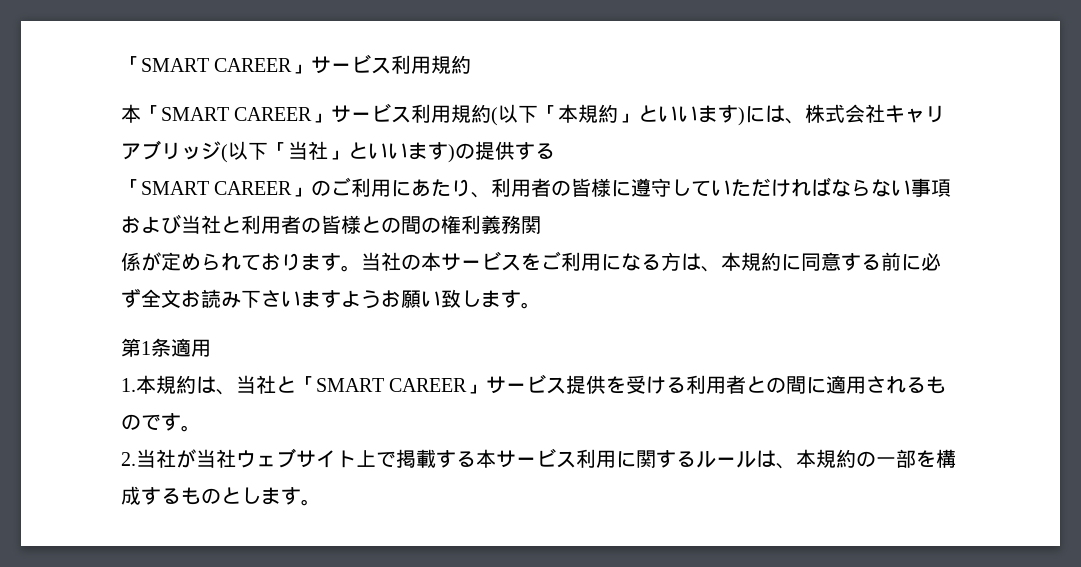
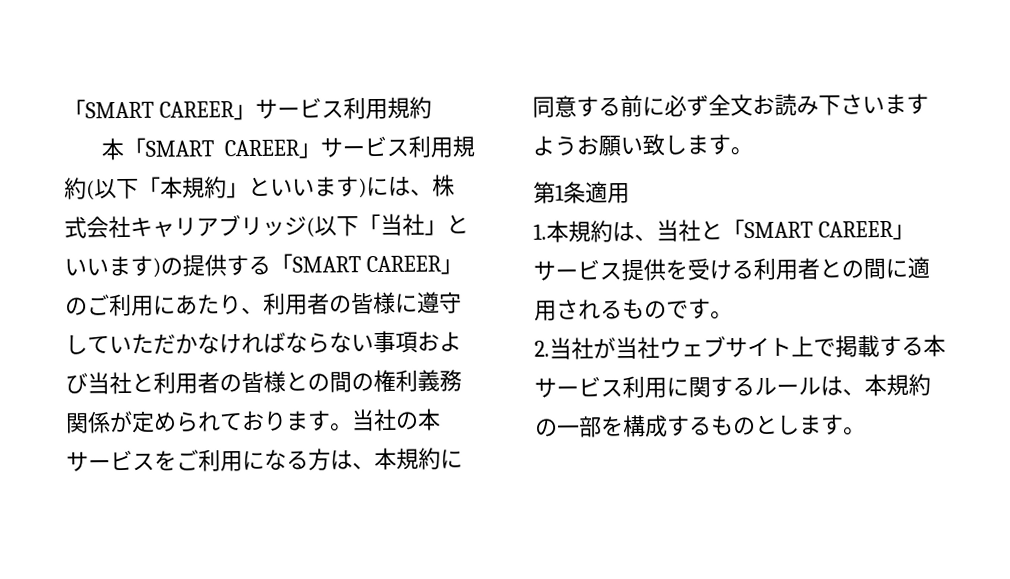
(555, 151) // -> (271, 265) none
(772, 187) none -> [175,333,220,354] かな
(541, 225) // -> (89, 423) none

